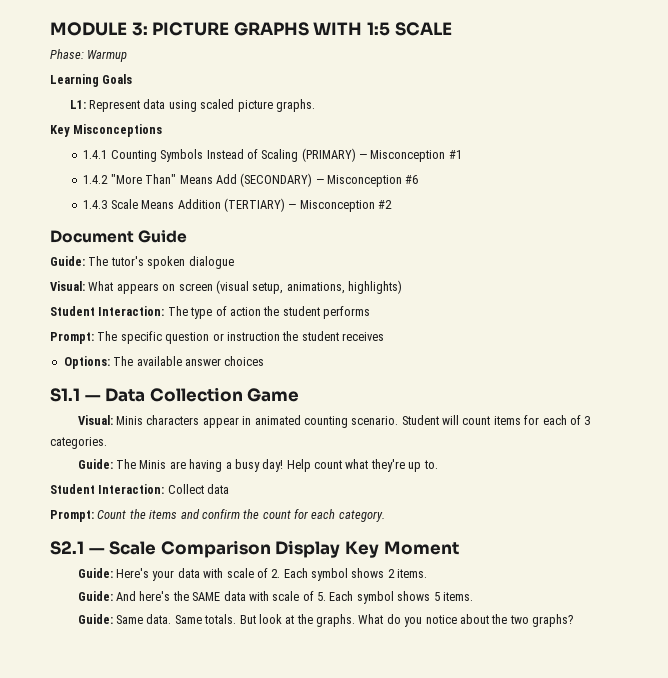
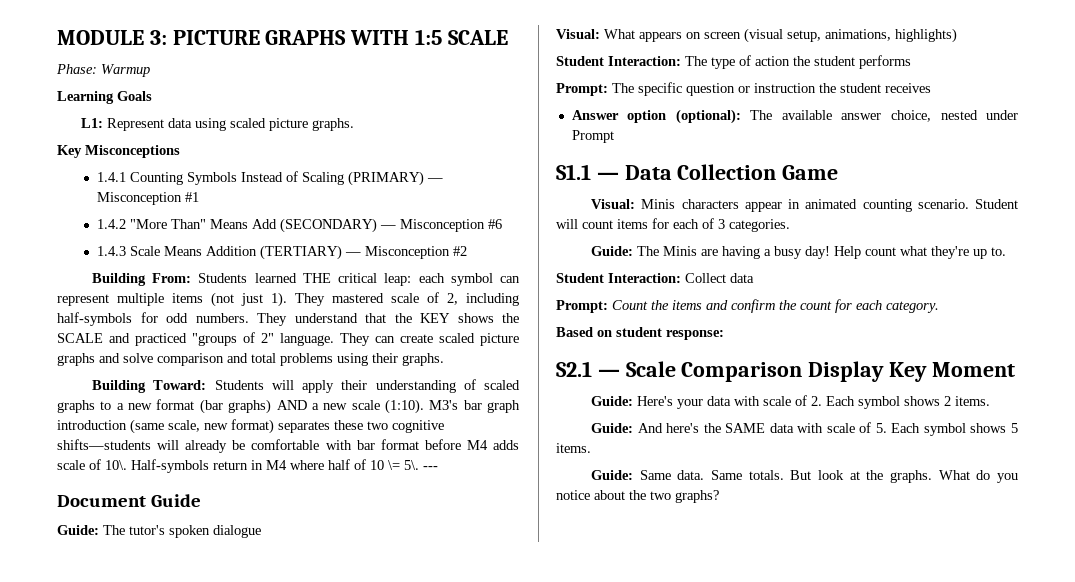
(392, 204) none -> [91,273,520,286] [57,292,519,307] [57,312,519,326] [57,332,519,346] [57,353,444,366] [91,379,521,393] [57,399,520,414] [57,419,444,434] [57,439,520,453] [57,459,438,473] // Building From: Students learned THE critical leap: each symbol can represent multiple items (not just 1). They mastered scale of 2, including half-symbols for odd numbers. They understand that the KEY shows the SCALE and practiced "groups of 2" language. They can create scaled picture graphs and solve comparison and total problems using their graphs. // Building Toward: Students will apply their understanding of scaled graphs to a new format (bar graphs) AND a new scale (1:10). M3's bar graph introduction (same scale, new format) separates these two cognitive shifts—students will already be comfortable with bar format before M4 adds scale of 10\. Half-symbols return in M4 where half of 10 \= 5\. ---
[63,356,265,369] Options: The available answer choices -> [571,109,1019,124] [571,130,614,143] Answer option (optional): The available answer choice, nested under Prompt
(385, 516) none -> [556,327,724,340] // Based on student response:

